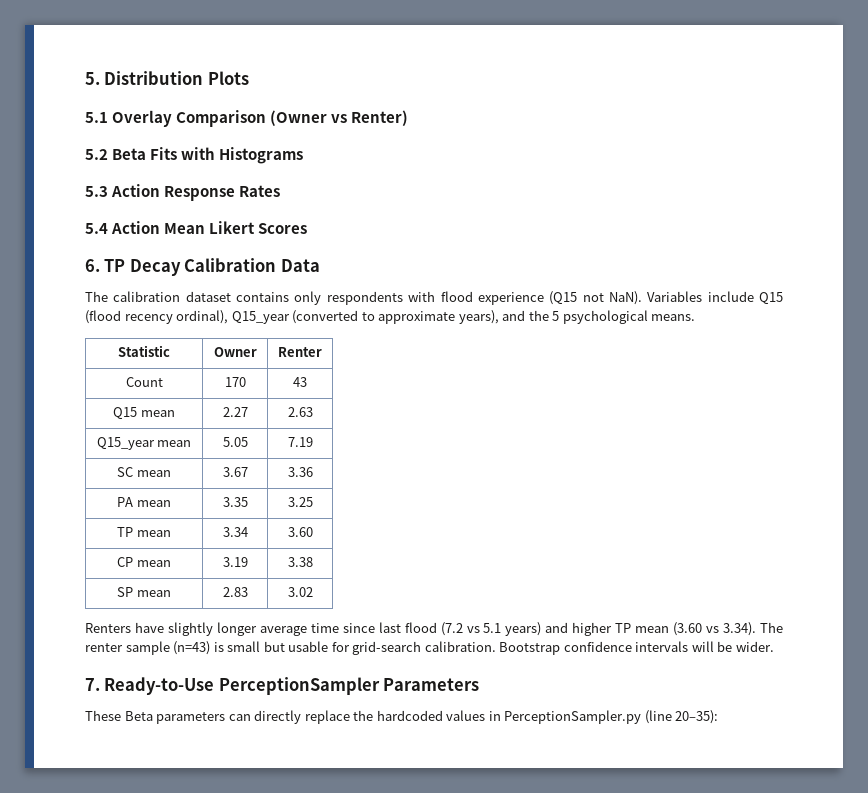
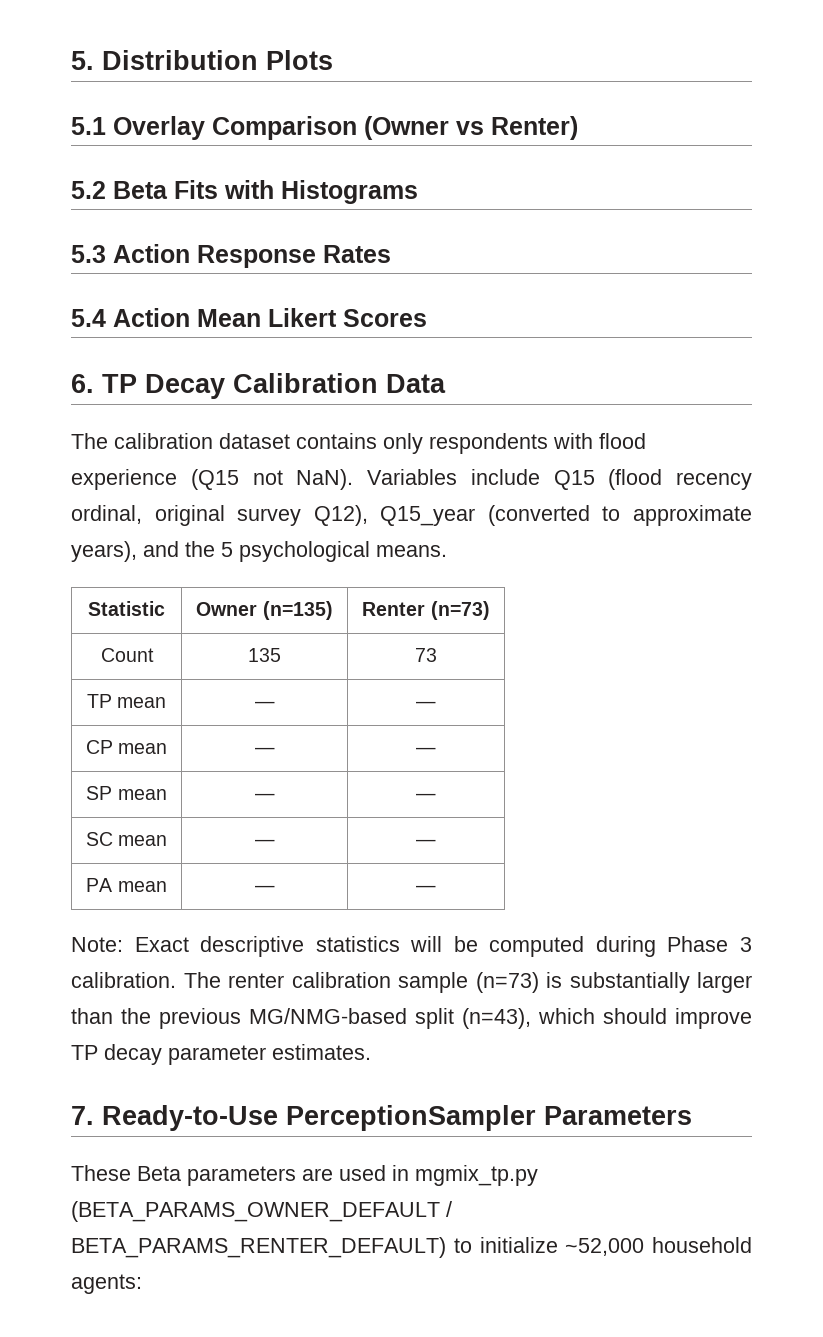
[176,310,229,324] ordinal), -> [71,505,368,526] ordinal, original survey Q12),
(257, 352) none -> [262,601,333,620] (n=135)
(322, 352) none -> [430,601,490,620] (n=73)
[224,377,246,387] [293,377,307,387] [113,407,175,420] [222,407,248,417] [287,407,313,417] [96,437,192,450] [222,437,248,447] [287,437,313,447] 170 | 43 // Q15 mean | 2.27 | 2.63 // Q15_year mean | 5.05 | 7.19 -> [247,648,281,662] [415,648,437,662] [86,694,167,708] [254,701,275,708] [416,701,436,708] [85,740,168,754] [254,747,275,754] [416,747,436,754] [86,786,167,800] [254,793,275,800] [416,793,436,800] 135 | 73 // TP mean | — | — // CP mean | — | — // SP mean | — | —
[222,467,248,477] [287,467,313,477] 3.67 | 3.36 -> [254,839,275,846] [416,839,436,846] — | —
[222,497,248,507] [287,497,313,507] [117,527,171,537] [222,527,248,537] [287,527,313,537] [117,557,171,567] [222,557,248,567] [287,557,313,567] [117,587,171,597] [222,587,248,597] [287,587,313,597] [85,622,784,636] [85,641,774,655] 3.35 | 3.25 // TP mean | 3.34 | 3.60 // CP mean | 3.19 | 3.38 // SP mean | 2.83 | 3.02 // Renters have slightly longer average time since last flood (7.2 vs 5.1 years) and higher TP mean (3.60 vs 3.34). The renter sample (n=43) is small but usable for grid-search calibration. Bootstrap confidence intervals will be wider. -> [254,885,275,892] [416,885,436,892] [71,936,752,957] [71,972,752,993] [71,1008,752,1029] [71,1044,371,1065] — | — // Note: Exact descriptive statistics will be computed during Phase 3 calibration. The renter calibration sample (n=73) is substantially larger than the previous MG/NMG-based split (n=43), which should improve TP decay parameter estimates.
[228,710,719,724] can directly replace the hardcoded values in PerceptionSampler.py (line 20–35): -> [302,1165,538,1186] [71,1201,452,1222] [71,1237,752,1258] [71,1274,142,1294] are used in mgmix_tp.py (BETA_PARAMS_OWNER_DEFAULT / BETA_PARAMS_RENTER_DEFAULT) to initialize ~52,000 household agents:

